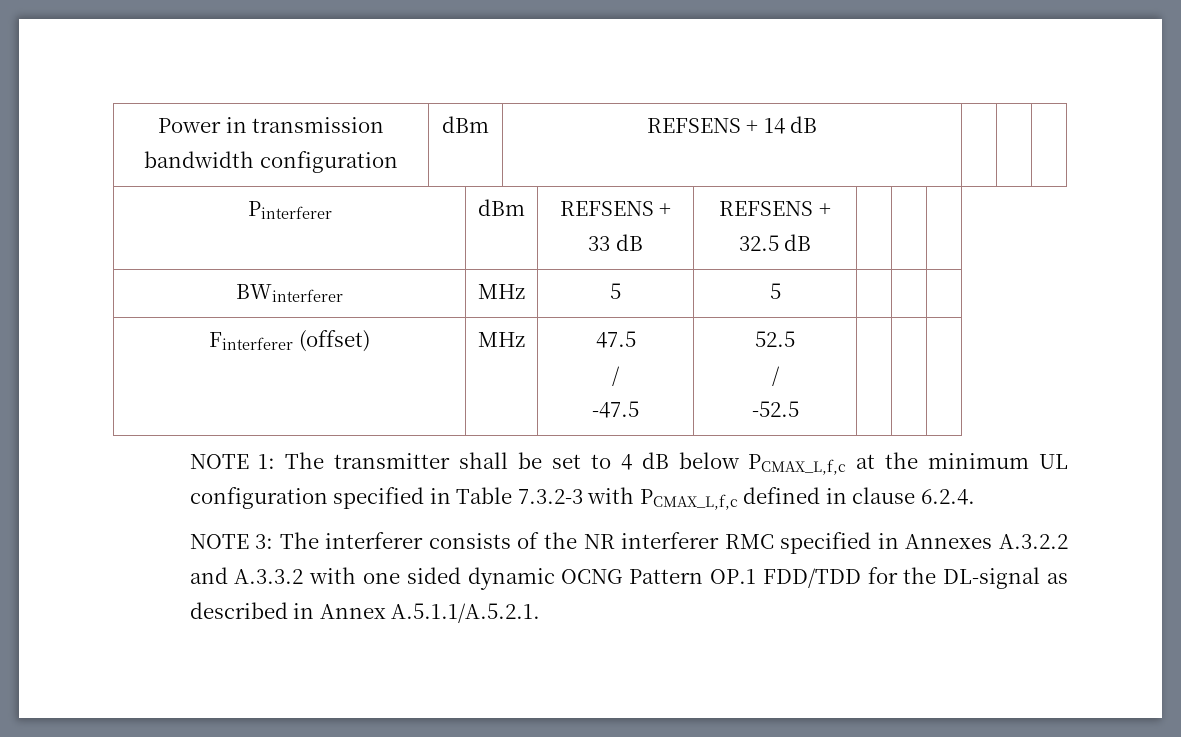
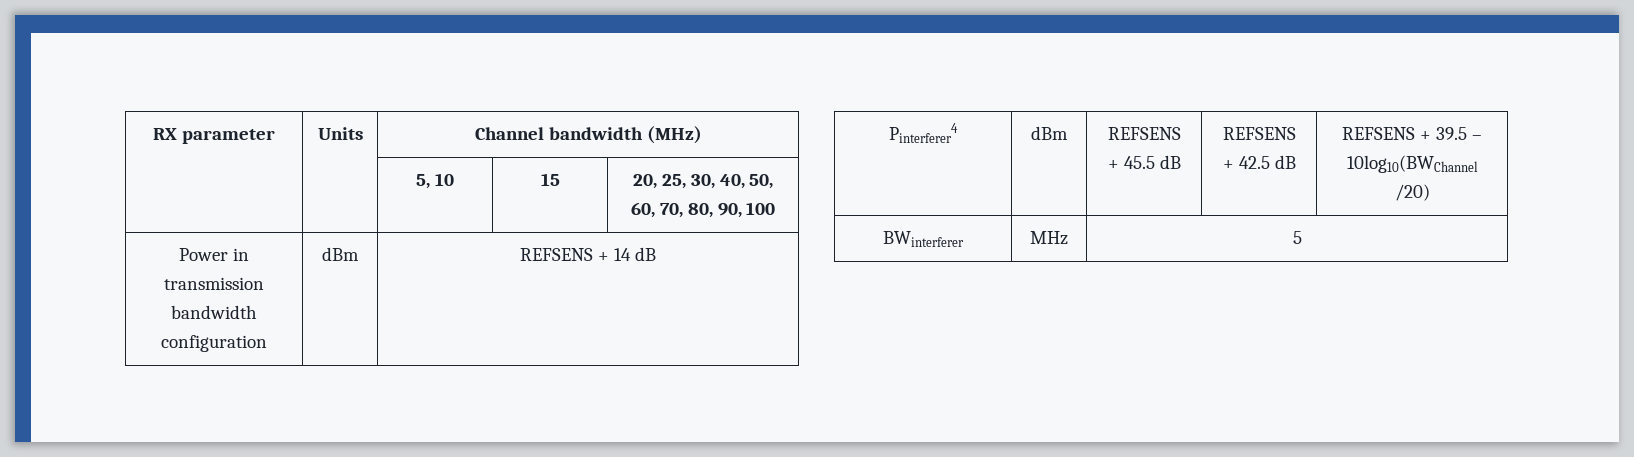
(157, 125) none -> [153,128,275,144] [317,127,363,140] [474,126,702,144] [416,173,454,189] [540,173,560,186] [632,174,774,189] [630,202,776,218] RX parameter | Units | Channel bandwidth (MHz) // | | 5, 10 | 15 | 20, 25, 30, 40, 50, 60, 70, 80, 90, 100 //
[247,201,332,219] [478,199,525,216] [559,201,672,216] [588,234,643,251] [719,201,831,216] [738,234,812,251] [236,284,343,302] [478,284,525,299] [610,283,621,299] [769,283,781,299] [209,330,370,352] [478,332,525,347] [595,331,636,348] [612,366,620,386] [592,401,639,418] [755,331,795,347] [771,366,780,386] [751,401,799,417] [189,452,1069,475] [189,487,975,510] [189,532,1068,554] [189,567,1069,590] [189,602,541,623] | | | // Pinterferer | dBm | REFSENS + 33 dB | REFSENS + 32.5 dB | | | // BWinterferer | MHz | 5 | 5 | | | // Finterferer (offset) | MHz | 47.5 // / // -47.5 | 52.5 // / // -52.5 | | | // NOTE 1: The transmitter shall be set to 4 dB below PCMAX_L,f,c at the minimum UL configuration specified in Table 7.3.2-3 with PCMAX_L,f,c defined in clause 6.2.4. // NOTE 3: The interferer consists of the NR interferer RMC specified in Annexes A.3.2.2 and A.3.3.2 with one sided dynamic OCNG Pattern OP.1 FDD/TDD for the DL-signal as described in Annex A.5.1.1/A.5.2.1. -> [889,123,958,143] [1031,126,1068,140] [1107,127,1181,140] [1107,155,1181,169] [1222,127,1296,140] [1222,155,1296,169] [1342,127,1482,140] [1346,155,1478,173] [1394,184,1430,201] [883,231,964,247] [1030,231,1068,245] [1292,231,1302,244] // Pinterferer4 | dBm | REFSENS + 45.5 dB | REFSENS + 42.5 dB | REFSENS + 39.5 – 10log10(BWChannel /20) // BWinterferer | MHz | 5

